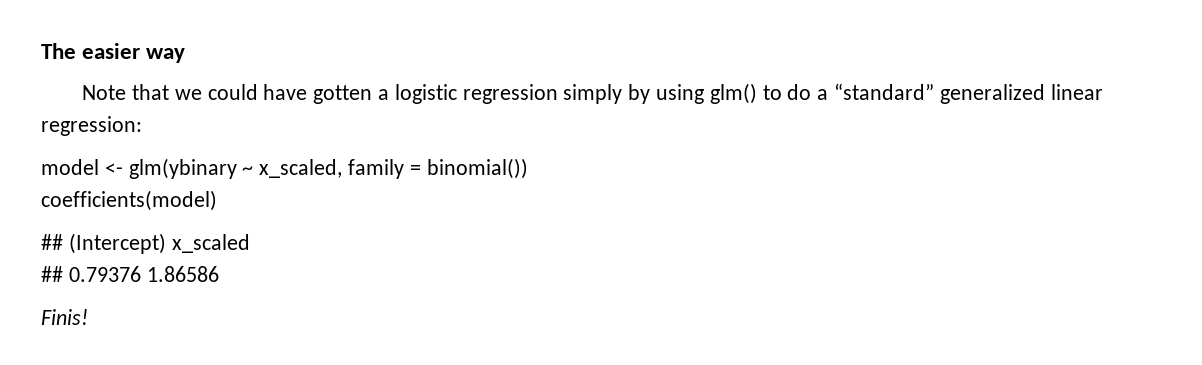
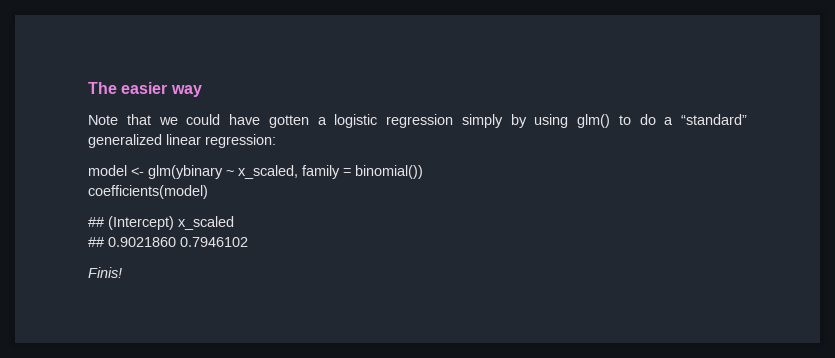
[68,266,219,282] 0.79376 1.86586 -> [108,237,248,247] 0.9021860 0.7946102

